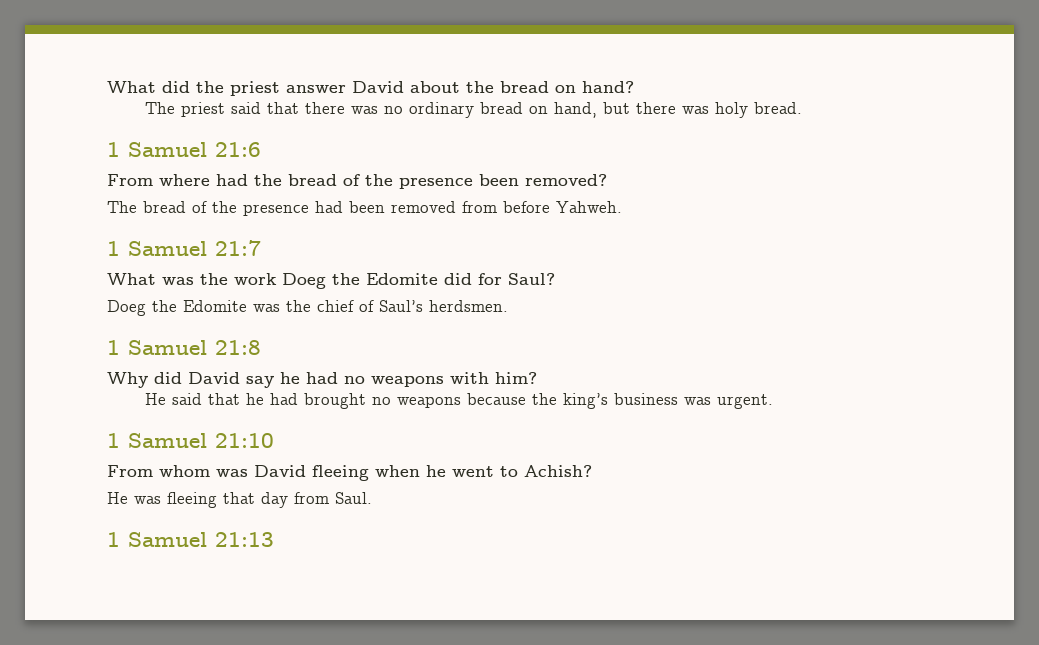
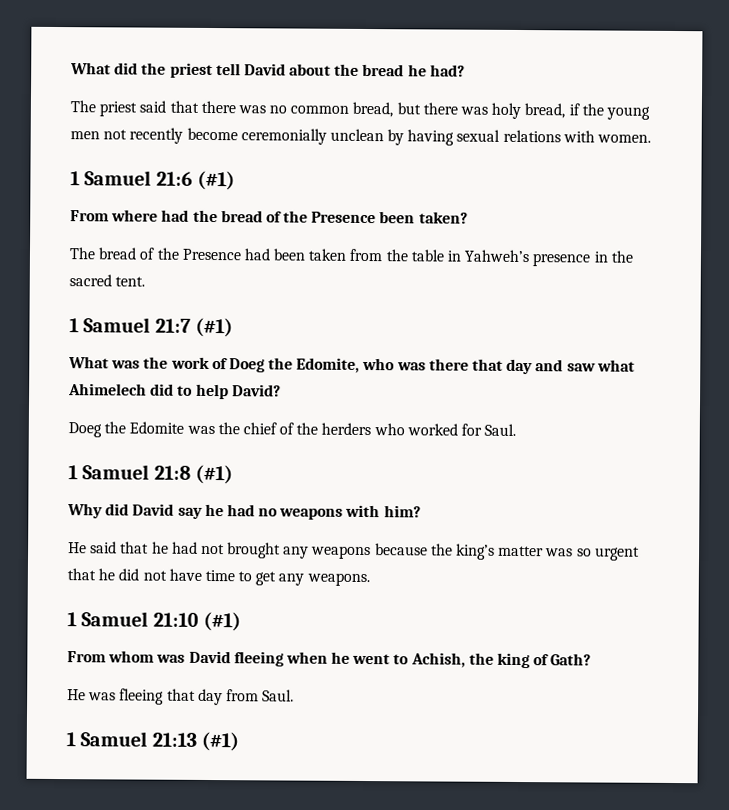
[286,85,346,93] answer -> [215,63,241,76] tell
[555,81,634,93] on hand? -> [407,64,465,77] he had?
[408,102,802,118] ordinary bread on hand, but there was holy bread. -> [290,101,650,120] [70,127,652,146] common bread, but there was holy bread, if the young men not recently become ceremonially unclean by having sexual relations with women.
(261, 149) none -> [196,170,235,191] (#1)
[399,174,607,189] presence been removed? -> [311,211,468,224] Presence been taken?
[243,204,309,216] presence -> [181,248,242,261] Presence
[391,201,622,213] removed from before Yahweh. -> [308,248,634,267] [69,274,146,287] taken from the table in Yahweh’s presence in the sacred tent.
(261, 248) none -> [194,317,233,338] (#1)
[282,273,555,289] Doeg the Edomite did for Saul? -> [211,357,635,375] [68,383,281,400] of Doeg the Edomite, who was there that day and saw what Ahimelech did to help David?
[379,300,508,312] Saul’s herdsmen. -> [296,422,517,436] the herders who worked for Saul.
(261, 347) none -> [194,464,233,485] (#1)
[303,393,391,409] brought no -> [200,542,310,559] not brought any
[613,393,773,409] business was urgent. -> [498,545,640,561] [67,568,370,587] matter was so urgent that he did not have time to get any weapons.
(274, 440) none -> [202,611,241,632] (#1)
[524,465,592,477] Achish? -> [410,652,592,669] Achish, the king of Gath?
(274, 539) none -> [200,731,239,752] (#1)

